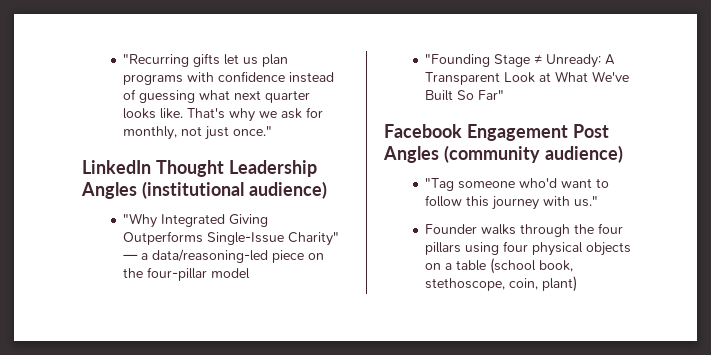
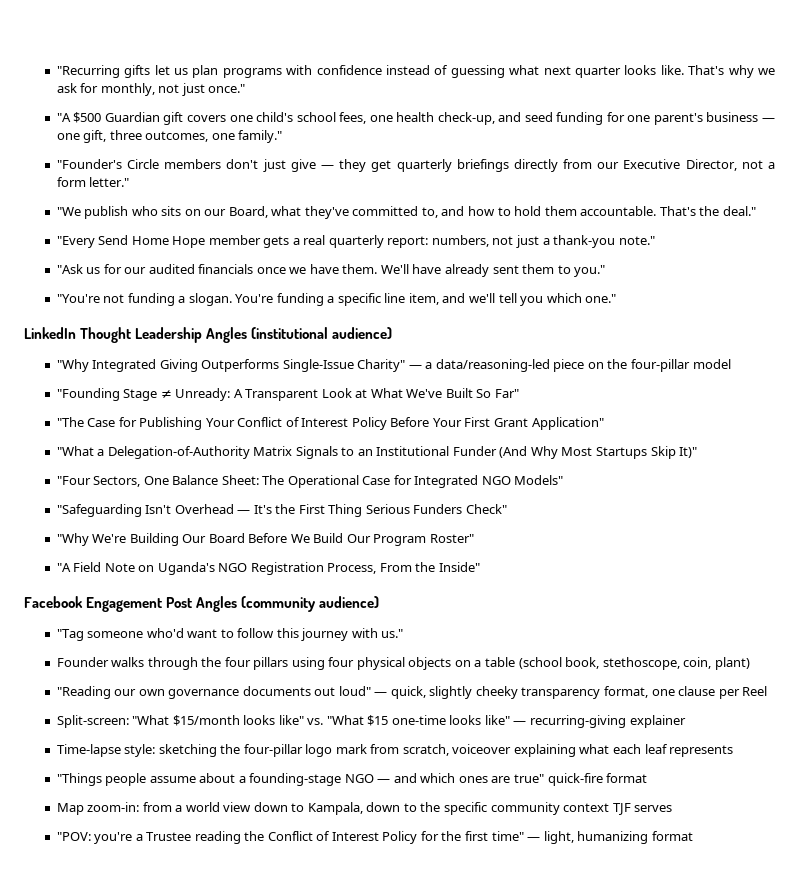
(273, 131) none -> [56,112,775,125] [56,130,283,143] [56,159,775,172] [56,177,130,187] [56,206,756,219] [56,235,655,248] [56,264,606,277] [56,293,617,306] // "A $500 Guardian gift covers one child's school fees, one health check-up, and seed funding for one parent's business — one gift, three outcomes, one family." // "Founder's Circle members don't just give — they get quarterly briefings directly from our Executive Director, not a form letter." // "We publish who sits on our Board, what they've committed to, and how to hold them accountable. That's the deal." // "Every Send Home Hope member gets a real quarterly report: numbers, not just a thank-you note." // "Ask us for our audited financials once we have them. We'll have already sent them to you." // "You're not funding a slogan. You're funding a specific line item, and we'll tell you which one."
(505, 95) none -> [56,417,604,430] [56,446,698,459] [56,475,564,488] [56,504,507,517] [56,533,474,546] [56,562,480,575] // "The Case for Publishing Your Conflict of Interest Policy Before Your First Grant Application" // "What a Delegation-of-Authority Matrix Signals to an Institutional Funder (And Why Most Startups Skip It)" // "Four Sectors, One Balance Sheet: The Operational Case for Integrated NGO Models" // "Safeguarding Isn't Overhead — It's the First Thing Serious Funders Check" // "Why We're Building Our Board Before We Build Our Program Roster" // "A Field Note on Uganda's NGO Registration Process, From the Inside"
(578, 284) none -> [56,686,768,699] [56,715,686,728] [56,744,734,757] [56,773,648,786] [56,802,673,815] [56,831,693,844] // "Reading our own governance documents out loud" — quick, slightly cheeky transparency format, one clause per Reel // Split-screen: "What $15/month looks like" vs. "What $15 one-time looks like" — recurring-giving explainer // Time-lapse style: sketching the four-pillar logo mark from scratch, voiceover explaining what each leaf represents // "Things people assume about a founding-stage NGO — and which ones are true" quick-fire format // Map zoom-in: from a world view down to Kampala, down to the specific community context TJF serves // "POV: you're a Trustee reading the Conflict of Interest Policy for the first time" — light, humanizing format

